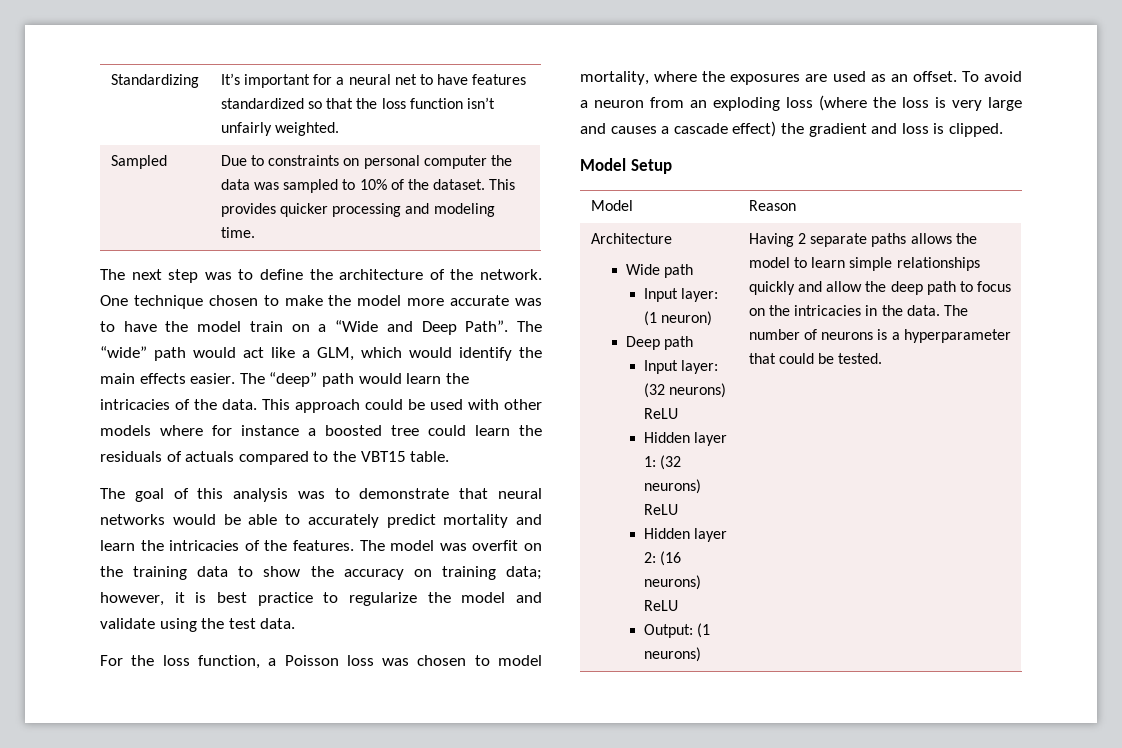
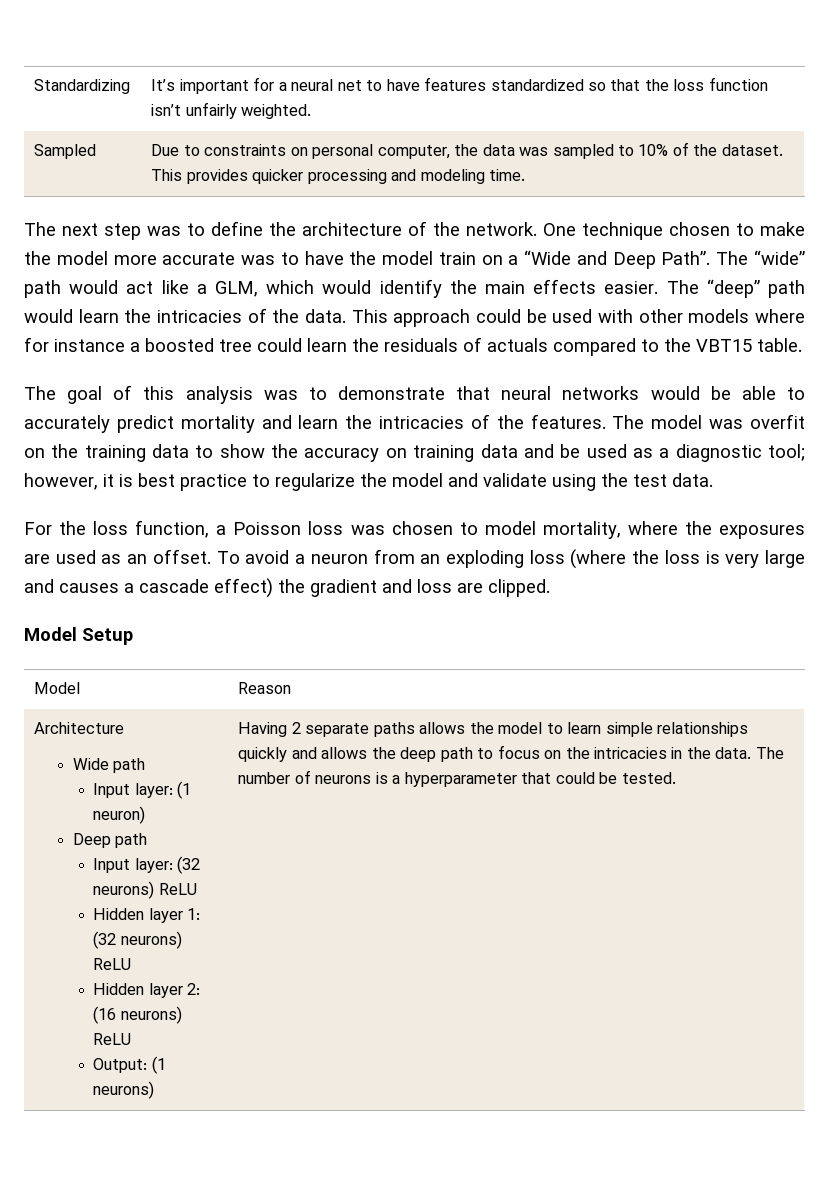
[423,155,487,169] computer -> [377,145,450,159] computer,
[505,566,542,580] data; -> [480,444,806,462] data and be used as a diagnostic tool;
[933,123,945,134] is -> [457,583,483,593] are
[826,281,863,292] allow -> [321,747,368,759] allows

